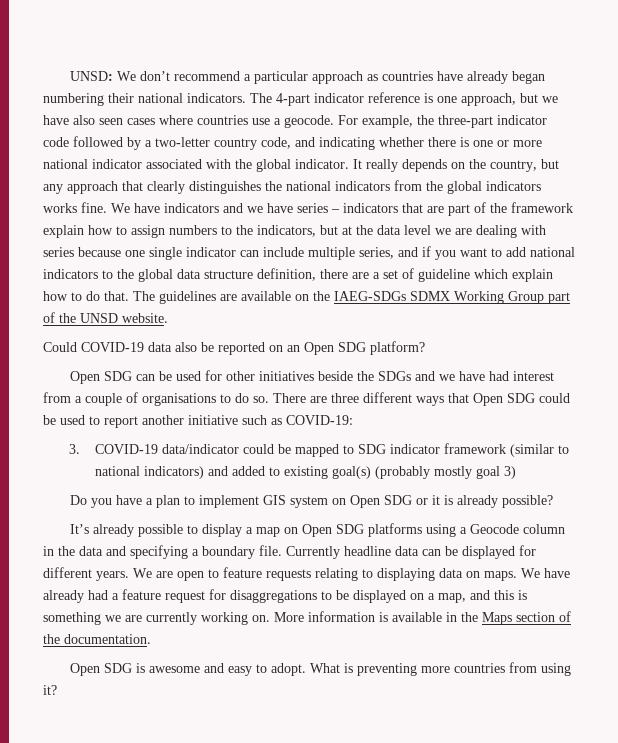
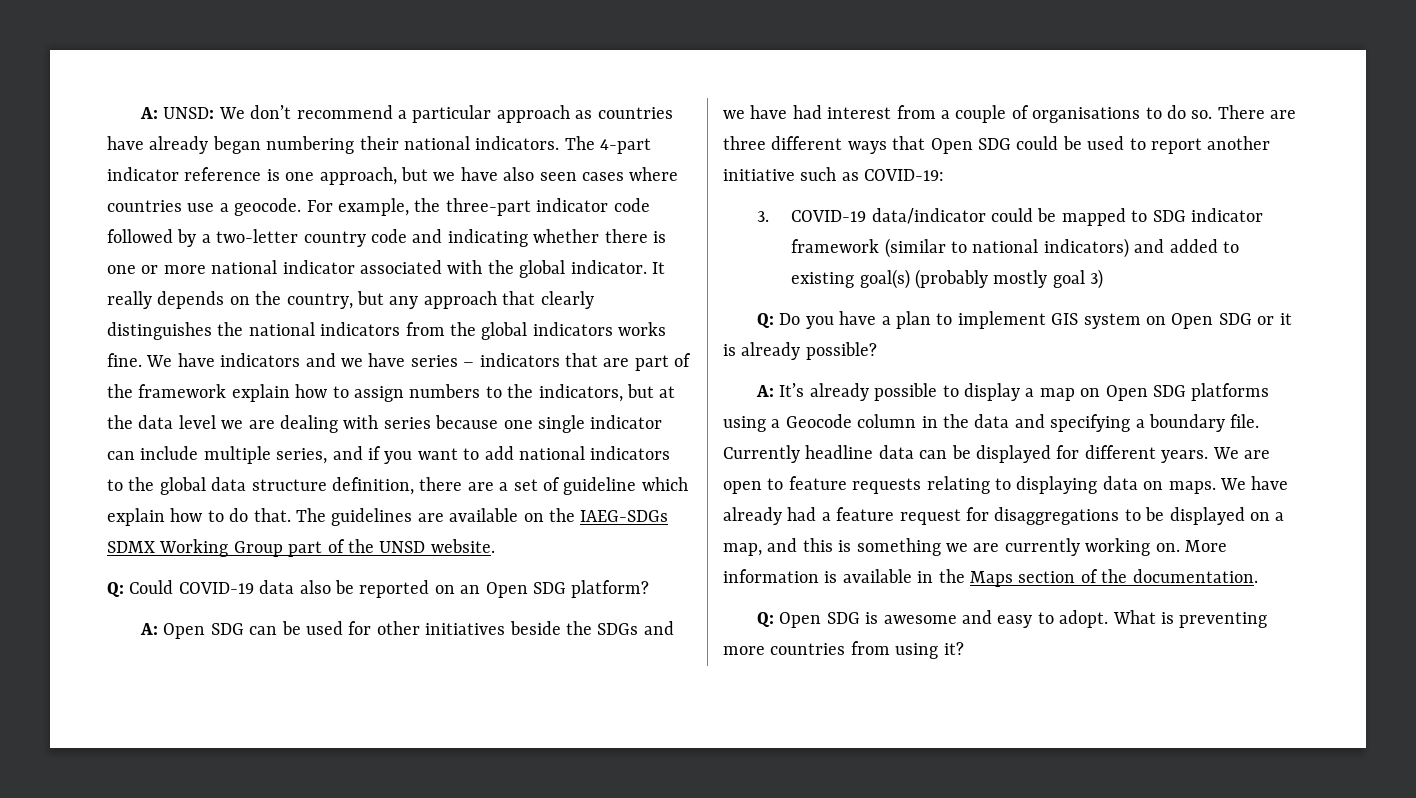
(69, 76) none -> [140,107,159,119] A:
[261,137,291,149] code, -> [371,229,407,243] code
(168, 318) none -> [107,582,124,597] Q:
(425, 348) none -> [140,623,159,635] A:
(517, 472) none -> [757,313,775,328] Q:
(553, 501) none -> [756,385,775,397] A:
(151, 639) none -> [757,612,775,627] Q:

